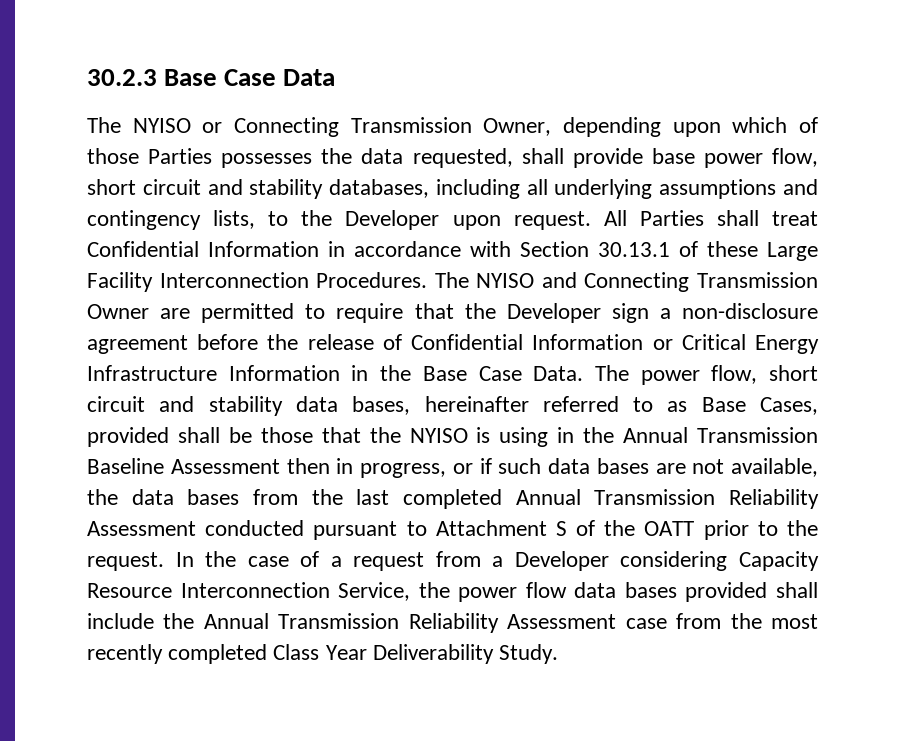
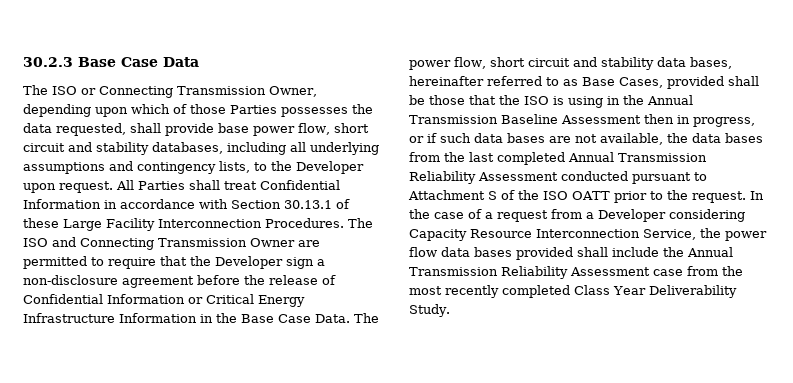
[132,118,191,133] NYISO -> [52,86,77,95] ISO
[476,273,535,288] NYISO -> [23,238,48,247] ISO
[409,428,468,443] NYISO -> [524,96,549,105] ISO
(636, 528) none -> [543,191,568,200] ISO

